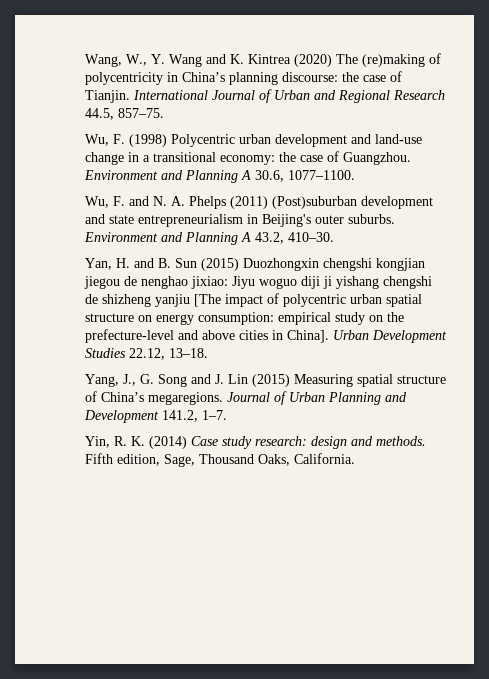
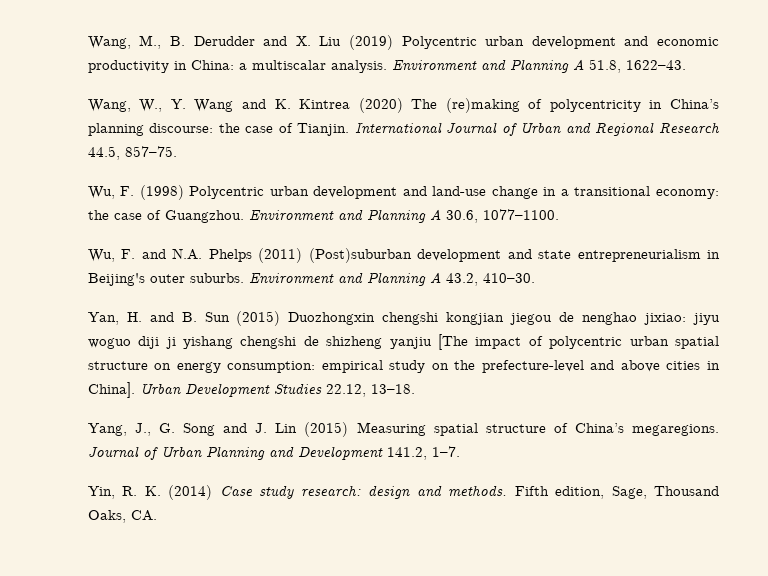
[85,54,123,67] Wang, -> [87,35,719,50] [87,59,686,73] [87,99,131,112] Wang, M., B. Derudder and X. Liu (2019) Polycentric urban development and economic productivity in China: a multiscalar analysis. Environment and Planning A 51.8, 1622–43. // Wang,
[153,196,186,206] N. A. -> [172,248,203,260] N.A.
[232,276,256,289] Jiyu -> [693,313,720,325] jiyu
[294,453,356,464] California. -> [130,510,157,521] CA.

